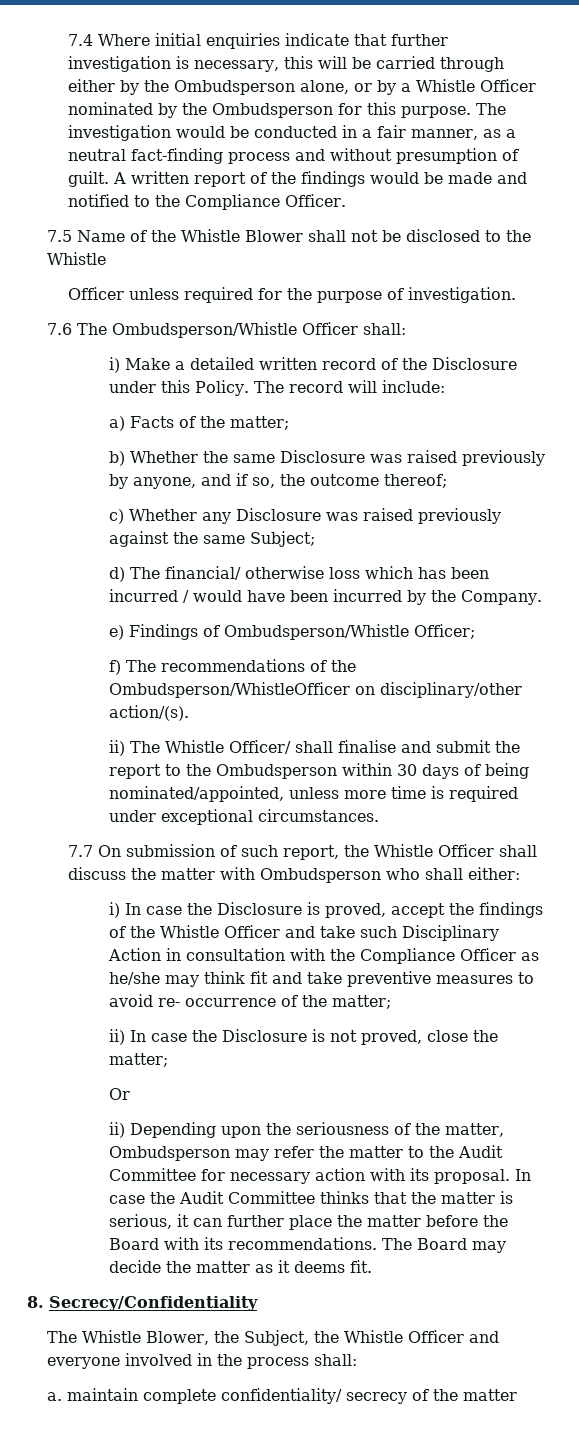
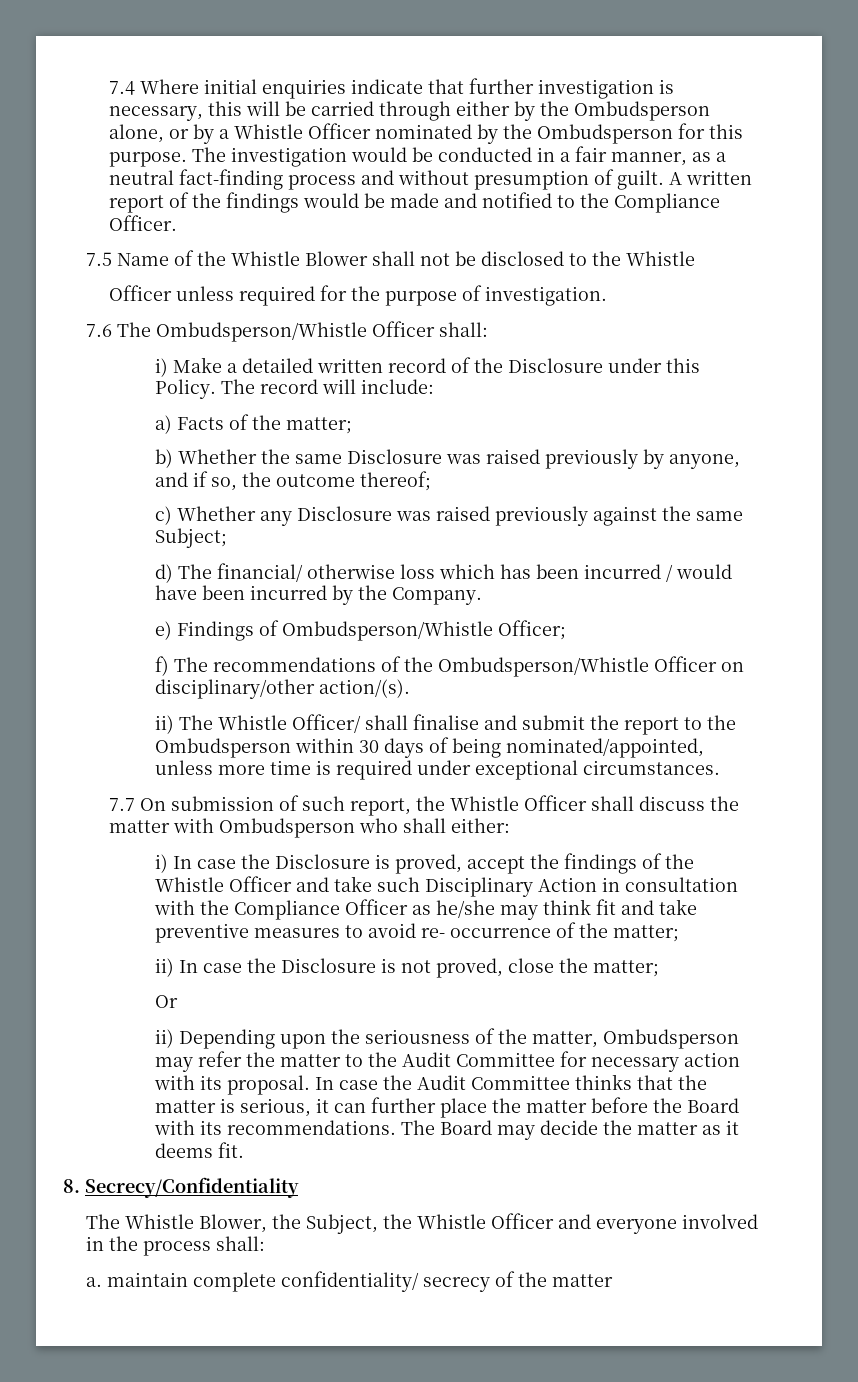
[108,682,350,698] Ombudsperson/WhistleOfficer -> [437,656,717,677] Ombudsperson/Whistle Officer

